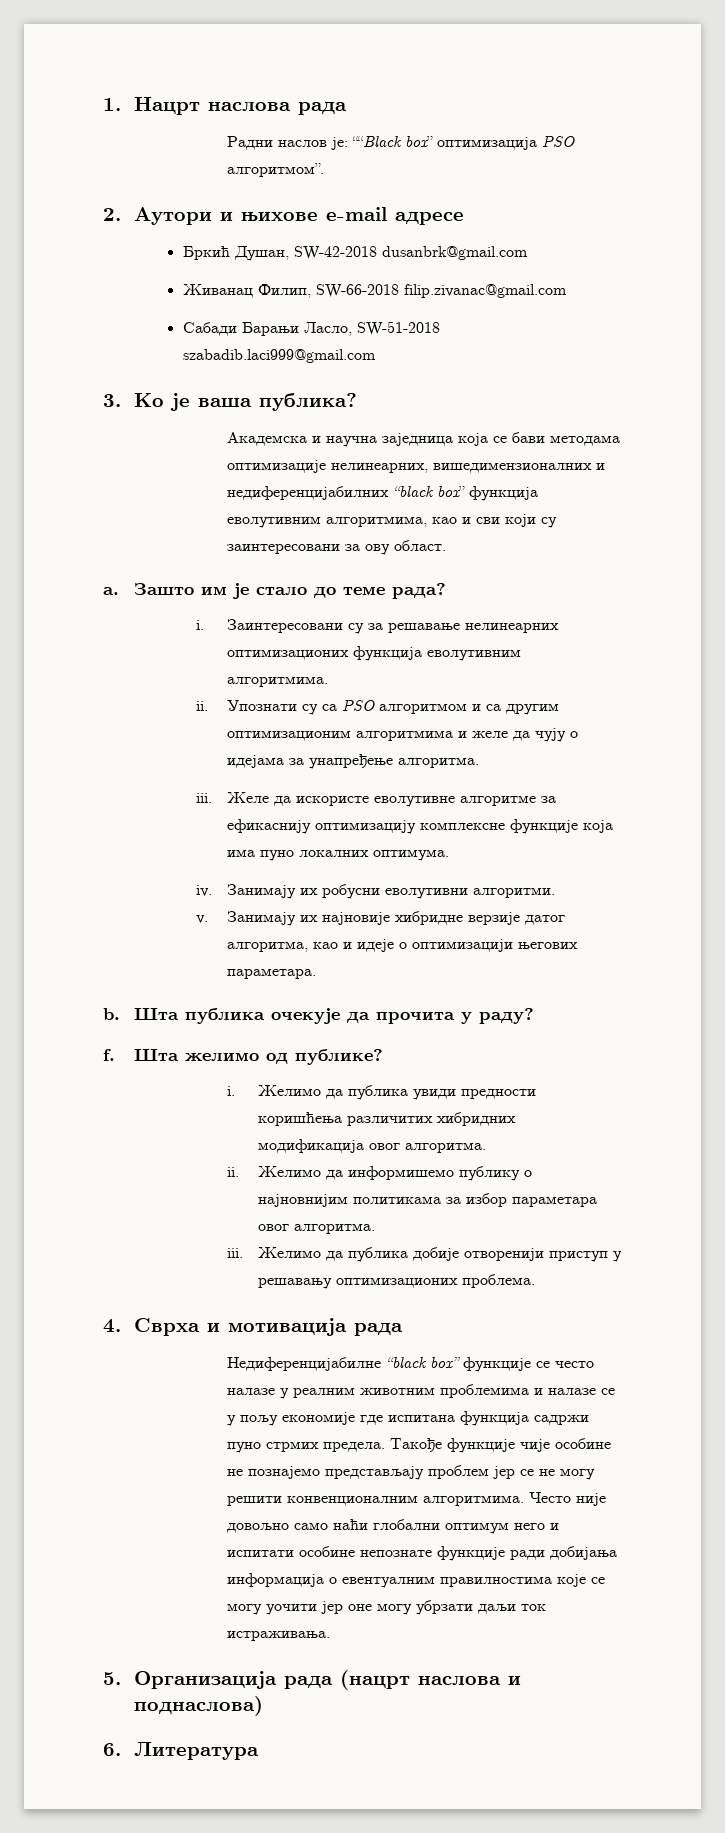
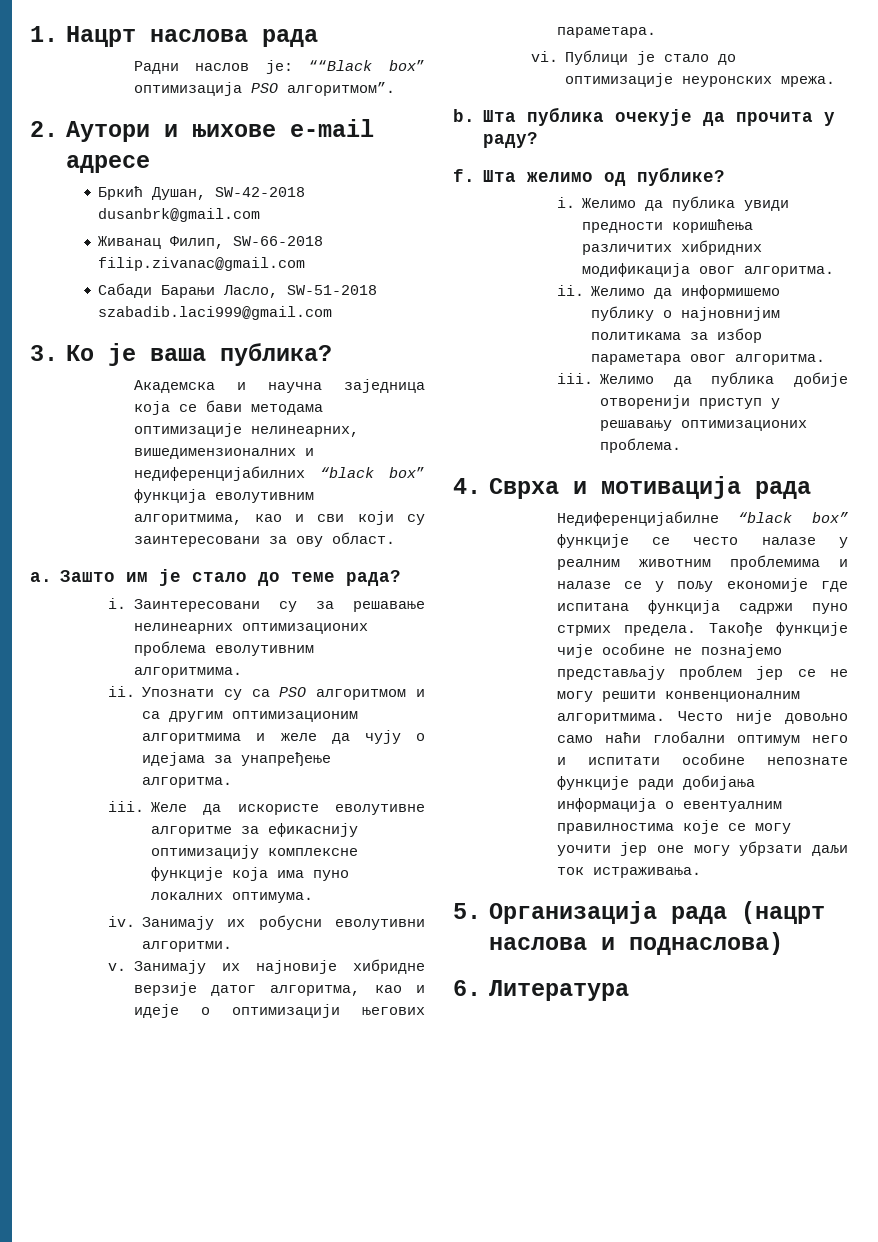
[352,646,422,661] функција -> [133,641,206,656] проблема
(316, 973) none -> [530,50,737,65] [565,73,836,87] // vi. Публици је стало до оптимизације неуронских мрежа.

